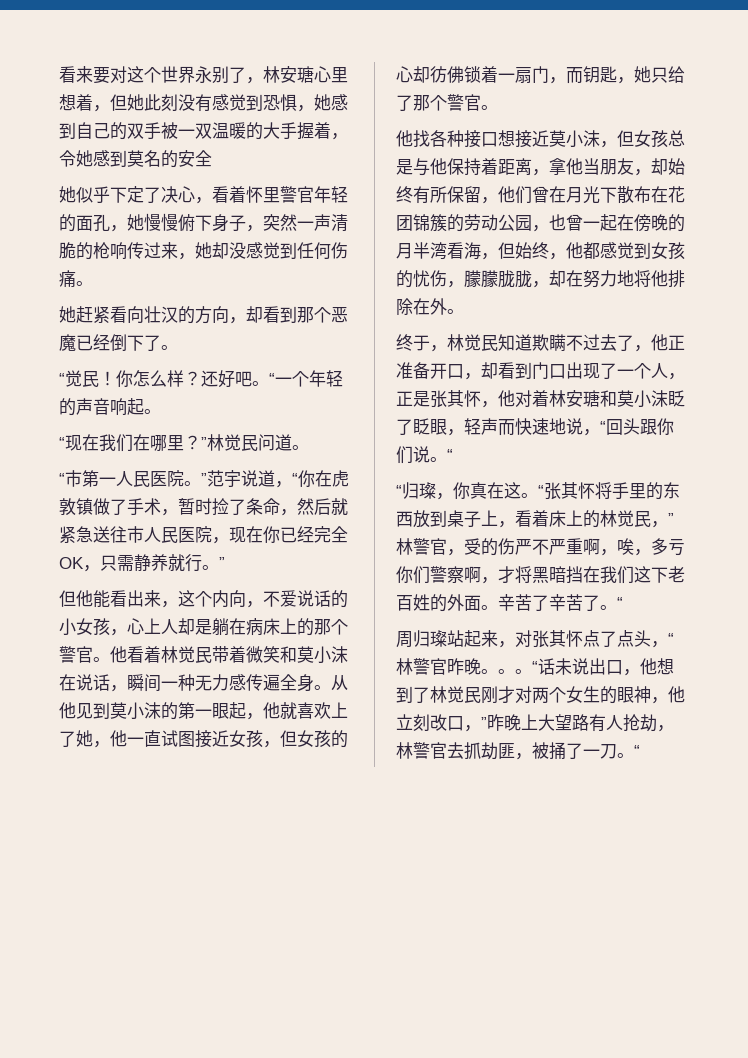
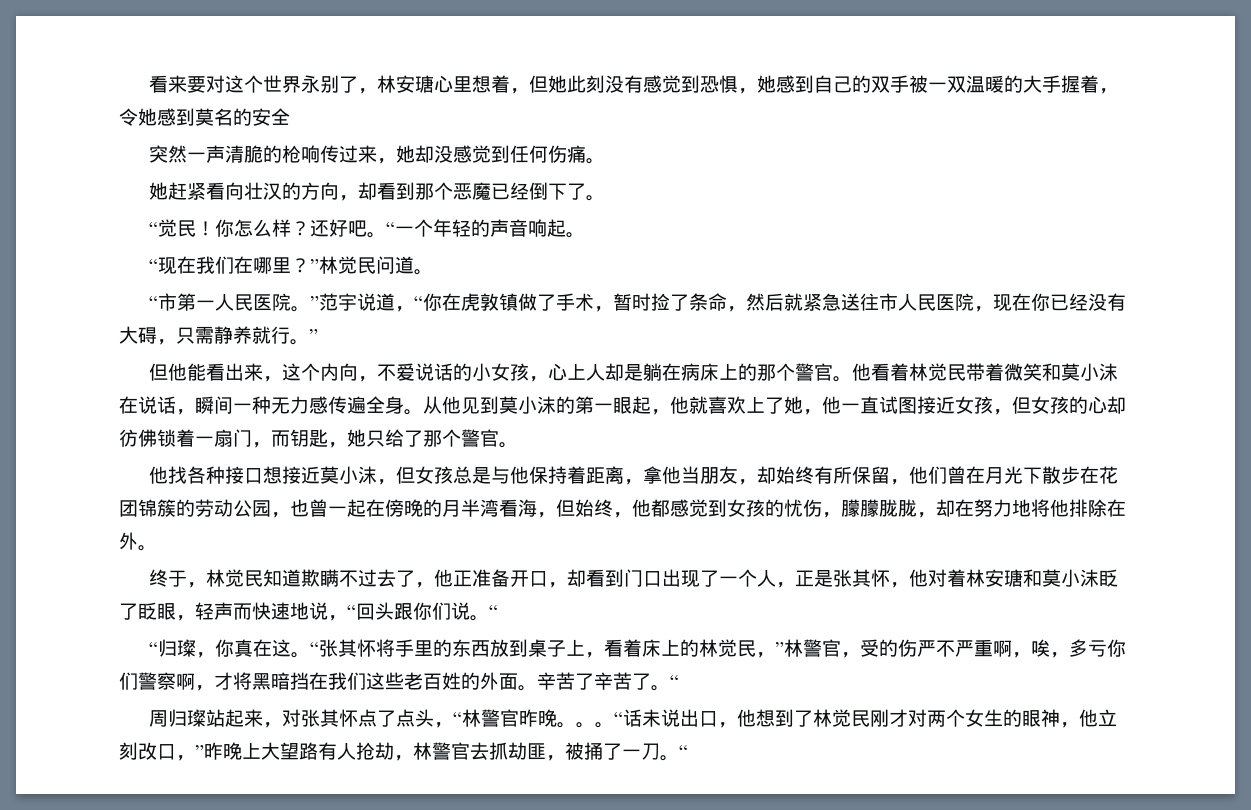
[59,186,348,204] [59,213,263,232] 她似乎下定了决心，看着怀里警官年轻的面孔，她慢慢俯下身子， -> (290, 116) none
[314,526,348,543] [59,557,84,569] 完全OK -> [1087,293,1126,311] [119,326,157,344] 没有大碍
[634,186,651,203] 布 -> [1060,466,1080,485] 步
[651,567,668,583] 下 -> [385,672,404,690] 些

